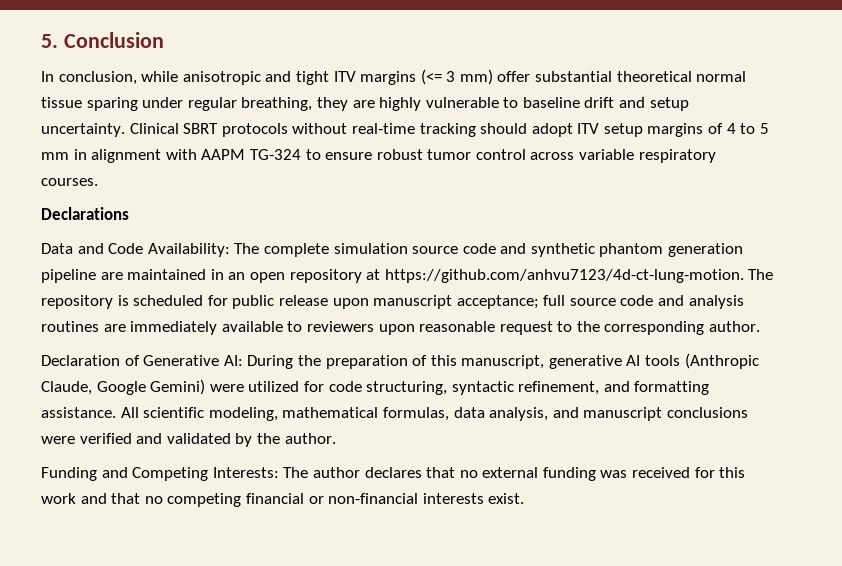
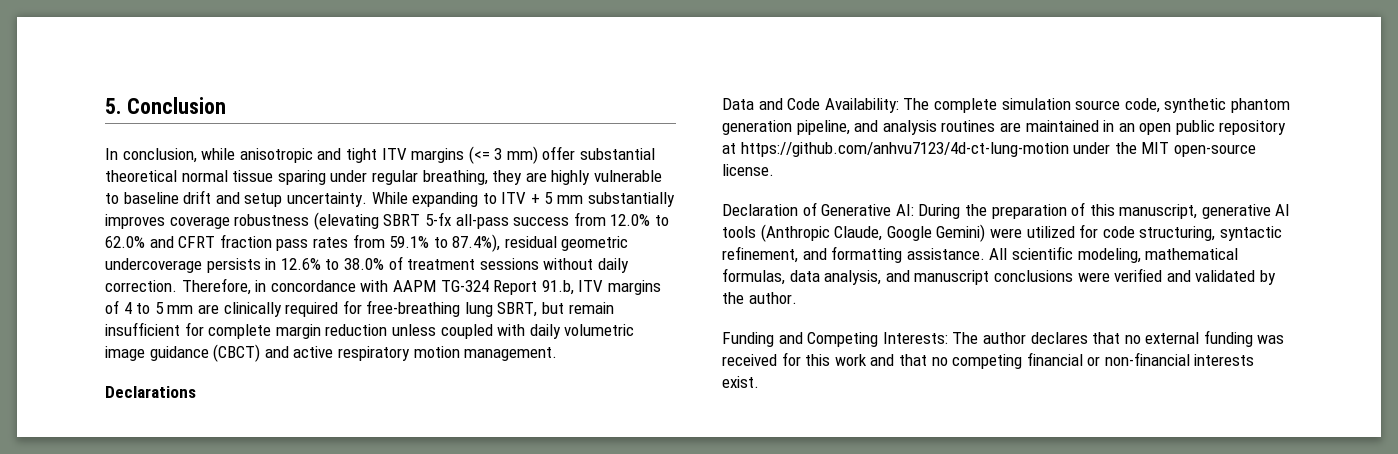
[129,123,643,137] Clinical SBRT protocols without real-time tracking should adopt ITV setup -> [371,192,675,207] [105,212,669,230] [105,234,629,252] [105,256,629,273] [105,278,604,295] While expanding to ITV + 5 mm substantially improves coverage robustness (elevating SBRT 5-fx all-pass success from 12.0% to 62.0% and CFRT fraction pass rates from 59.1% to 87.4%), residual geometric undercoverage persists in 12.6% to 38.0% of treatment sessions without daily correction. Therefore, in concordance with AAPM TG-324 Report 91.b, ITV
[73,149,716,163] [41,178,98,186] in alignment with AAPM TG-324 to ensure robust tumor control across variable respiratory courses. -> [197,300,614,317] [105,322,635,339] [105,344,558,362] are clinically required for free-breathing lung SBRT, but remain insufficient for complete margin reduction unless coupled with daily volumetric image guidance (CBCT) and active respiratory motion management.
[462,243,527,254] code and -> [1124,98,1160,113] code,
[41,269,96,283] pipeline -> [796,120,996,135] pipeline, and analysis routines
(285, 277) none -> [1175,120,1215,135] public
[384,269,774,283] [41,295,744,309] [41,321,761,335] https://github.com/anhvu7123/4d-ct-lung-motion. The repository is scheduled for public release upon manuscript acceptance; full source code and analysis routines are immediately available to reviewers upon reasonable request to the corresponding author. -> [740,142,1256,157] [722,164,774,176] https://github.com/anhvu7123/4d-ct-lung-motion under the MIT open-source license.

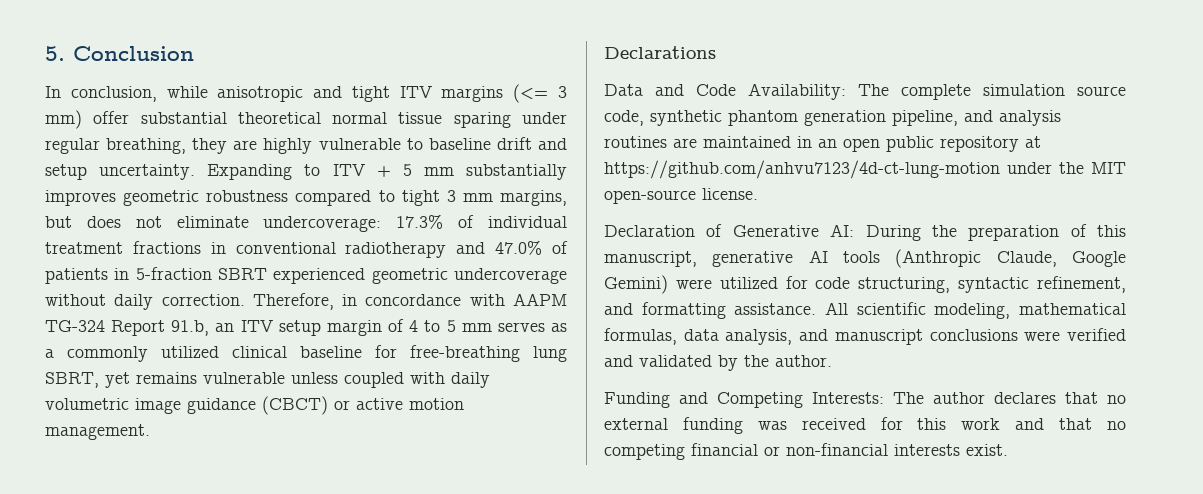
[371,192,479,207] While expanding -> [207,164,293,180] Expanding
[169,212,669,230] [105,234,629,252] [105,256,539,273] coverage robustness (elevating SBRT 5-fx all-pass success from 12.0% to 62.0% and CFRT fraction pass rates from 59.1% to 87.4%), residual geometric undercoverage persists in 12.6% to 38.0% of treatment sessions -> [123,190,567,206] [45,214,567,232] [45,240,568,258] [45,267,567,284] geometric robustness compared to tight 3 mm margins, but does not eliminate undercoverage: 17.3% of individual treatment fractions in conventional radiotherapy and 47.0% of patients in 5-fraction SBRT experienced geometric undercoverage
[578,280,661,295] ITV margins -> [215,320,382,336] an ITV setup margin
[197,300,614,317] [105,322,388,339] are clinically required for free-breathing lung SBRT, but remain insufficient for complete margin reduction -> [497,322,567,332] [45,345,567,362] [45,372,285,388] serves as a commonly utilized clinical baseline for free-breathing lung SBRT, yet remains vulnerable
[264,346,410,361] and active respiratory -> [334,398,403,410] or active

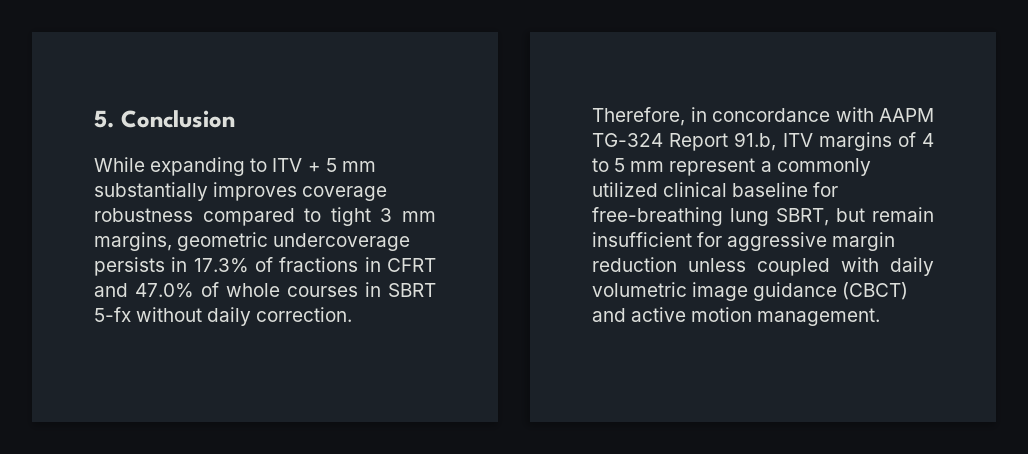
[45,84,567,103] [45,110,567,129] [45,137,567,154] [45,164,293,180] In conclusion, while anisotropic and tight ITV margins (<= 3 mm) offer substantial theoretical normal tissue sparing under regular breathing, they are highly vulnerable to baseline drift and setup uncertainty. Expanding -> [94,157,246,176] While expanding
[123,190,200,206] geometric -> [302,186,388,201] coverage
[45,214,567,232] [45,240,568,258] [45,267,567,284] but does not eliminate undercoverage: 17.3% of individual treatment fractions in conventional radiotherapy and 47.0% of patients in 5-fraction SBRT experienced geometric undercoverage -> [177,232,411,251] [94,257,436,276] [94,282,436,298] [94,307,131,322] geometric undercoverage persists in 17.3% of fractions in CFRT and 47.0% of whole courses in SBRT 5-fx
[215,320,382,336] an ITV setup margin -> [782,132,892,151] ITV margins
[497,322,567,332] serves as -> [669,158,756,176] represent
[105,372,285,388] yet remains vulnerable -> [836,207,934,222] [592,232,896,251] [592,257,677,272] but remain insufficient for aggressive margin reduction
[334,400,350,410] or -> [592,308,626,322] and
[604,46,716,59] [604,83,1126,100] [604,110,1061,126] [604,136,1041,152] [604,160,1126,179] [604,188,758,204] [604,224,1126,241] [604,249,1126,268] [604,275,1126,294] [604,302,1126,319] [604,328,1126,345] [604,355,832,371] [604,392,1126,408] [604,417,1126,434] [604,443,1008,460] // Declarations // Data and Code Availability: The complete simulation source code, synthetic phantom generation pipeline, and analysis routines are maintained in an open public repository at https://github.com/anhvu7123/4d-ct-lung-motion under the MIT open-source license. // Declaration of Generative AI: During the preparation of this manuscript, generative AI tools (Anthropic Claude, Google Gemini) were utilized for code structuring, syntactic refinement, and formatting assistance. All scientific modeling, mathematical formulas, data analysis, and manuscript conclusions were verified and validated by the author. // Funding and Competing Interests: The author declares that no external funding was received for this work and that no competing financial or non-financial interests exist. -> (881, 317) none

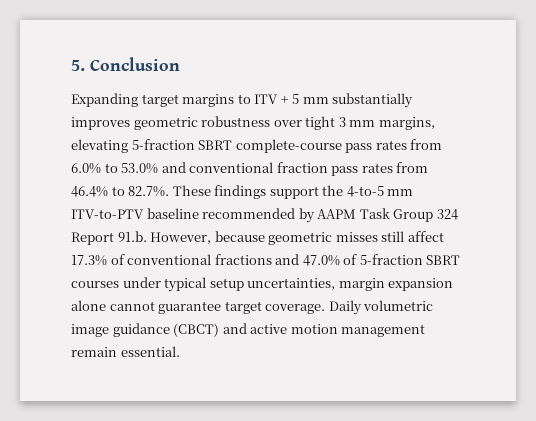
[94,157,246,176] While expanding -> [71,93,235,107] Expanding target margins
[302,186,388,201] [94,207,437,226] [94,232,411,251] [94,257,436,276] [94,282,436,298] [94,307,353,326] [592,107,934,126] [592,132,935,151] [592,158,871,176] [592,182,839,197] [592,207,934,226] [592,232,896,251] [592,257,934,276] coverage robustness compared to tight 3 mm margins, geometric undercoverage persists in 17.3% of fractions in CFRT and 47.0% of whole courses in SBRT 5-fx without daily correction. Therefore, in concordance with AAPM TG-324 Report 91.b, ITV margins of 4 to 5 mm represent a commonly utilized clinical baseline for free-breathing lung SBRT, but remain insufficient for aggressive margin reduction unless coupled with daily -> [133,116,435,130] [71,139,443,153] [71,162,429,176] [71,185,414,199] [71,208,458,223] [71,231,444,245] [71,254,461,266] [71,277,454,292] [71,300,362,315] geometric robustness over tight 3 mm margins, elevating 5-fraction SBRT complete-course pass rates from 6.0% to 53.0% and conventional fraction pass rates from 46.4% to 82.7%. These findings support the 4-to-5 mm ITV-to-PTV baseline recommended by AAPM Task Group 324 Report 91.b. However, because geometric misses still affect 17.3% of conventional fractions and 47.0% of 5-fraction SBRT courses under typical setup uncertainties, margin expansion alone cannot guarantee target coverage. Daily
[757,308,881,326] management. -> [341,324,426,337] [71,346,180,357] management remain essential.

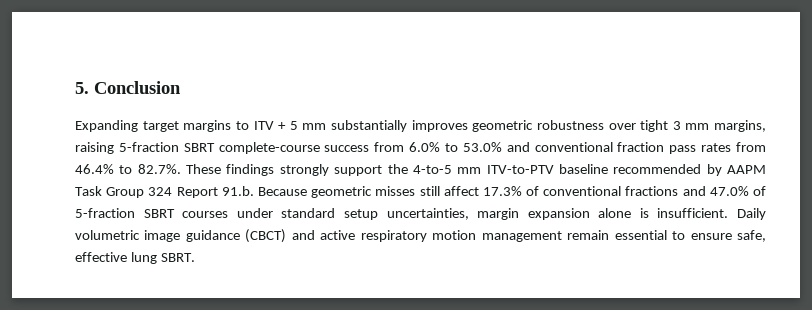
[71,139,128,153] elevating -> [75,142,114,154] raising
[345,140,407,153] pass rates -> [324,145,370,152] success
(267, 192) none -> [279,164,329,176] strongly
[150,231,265,244] However, because -> [257,187,307,196] Because
[164,277,207,292] typical -> [281,208,336,218] standard
[109,301,326,314] cannot guarantee target coverage. -> [639,208,729,218] is insufficient.
(288, 329) none -> [360,230,427,242] respiratory
[120,346,180,357] essential. -> [614,230,766,242] [75,252,195,264] essential to ensure safe, effective lung SBRT.

